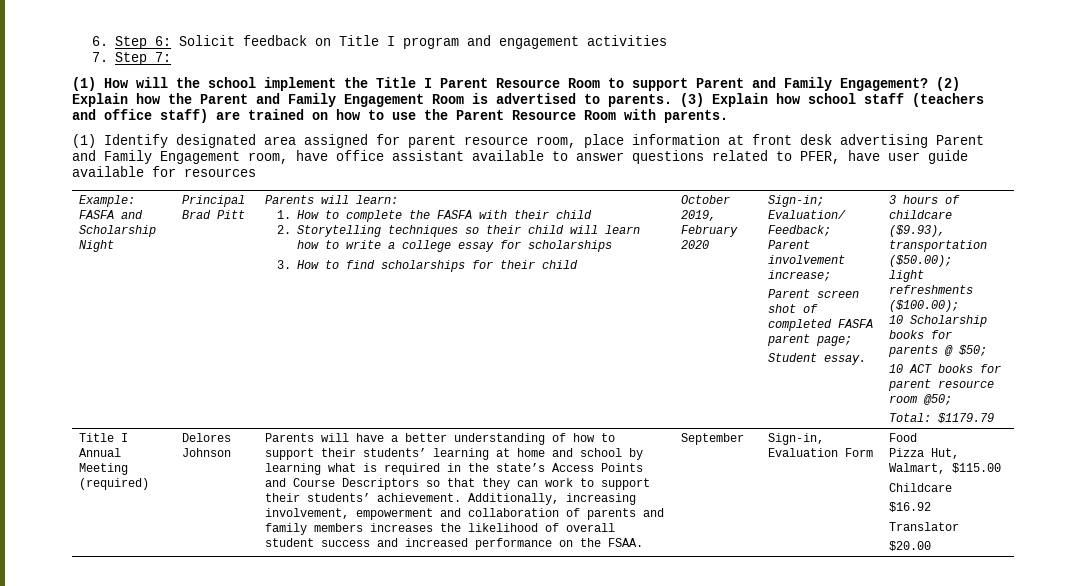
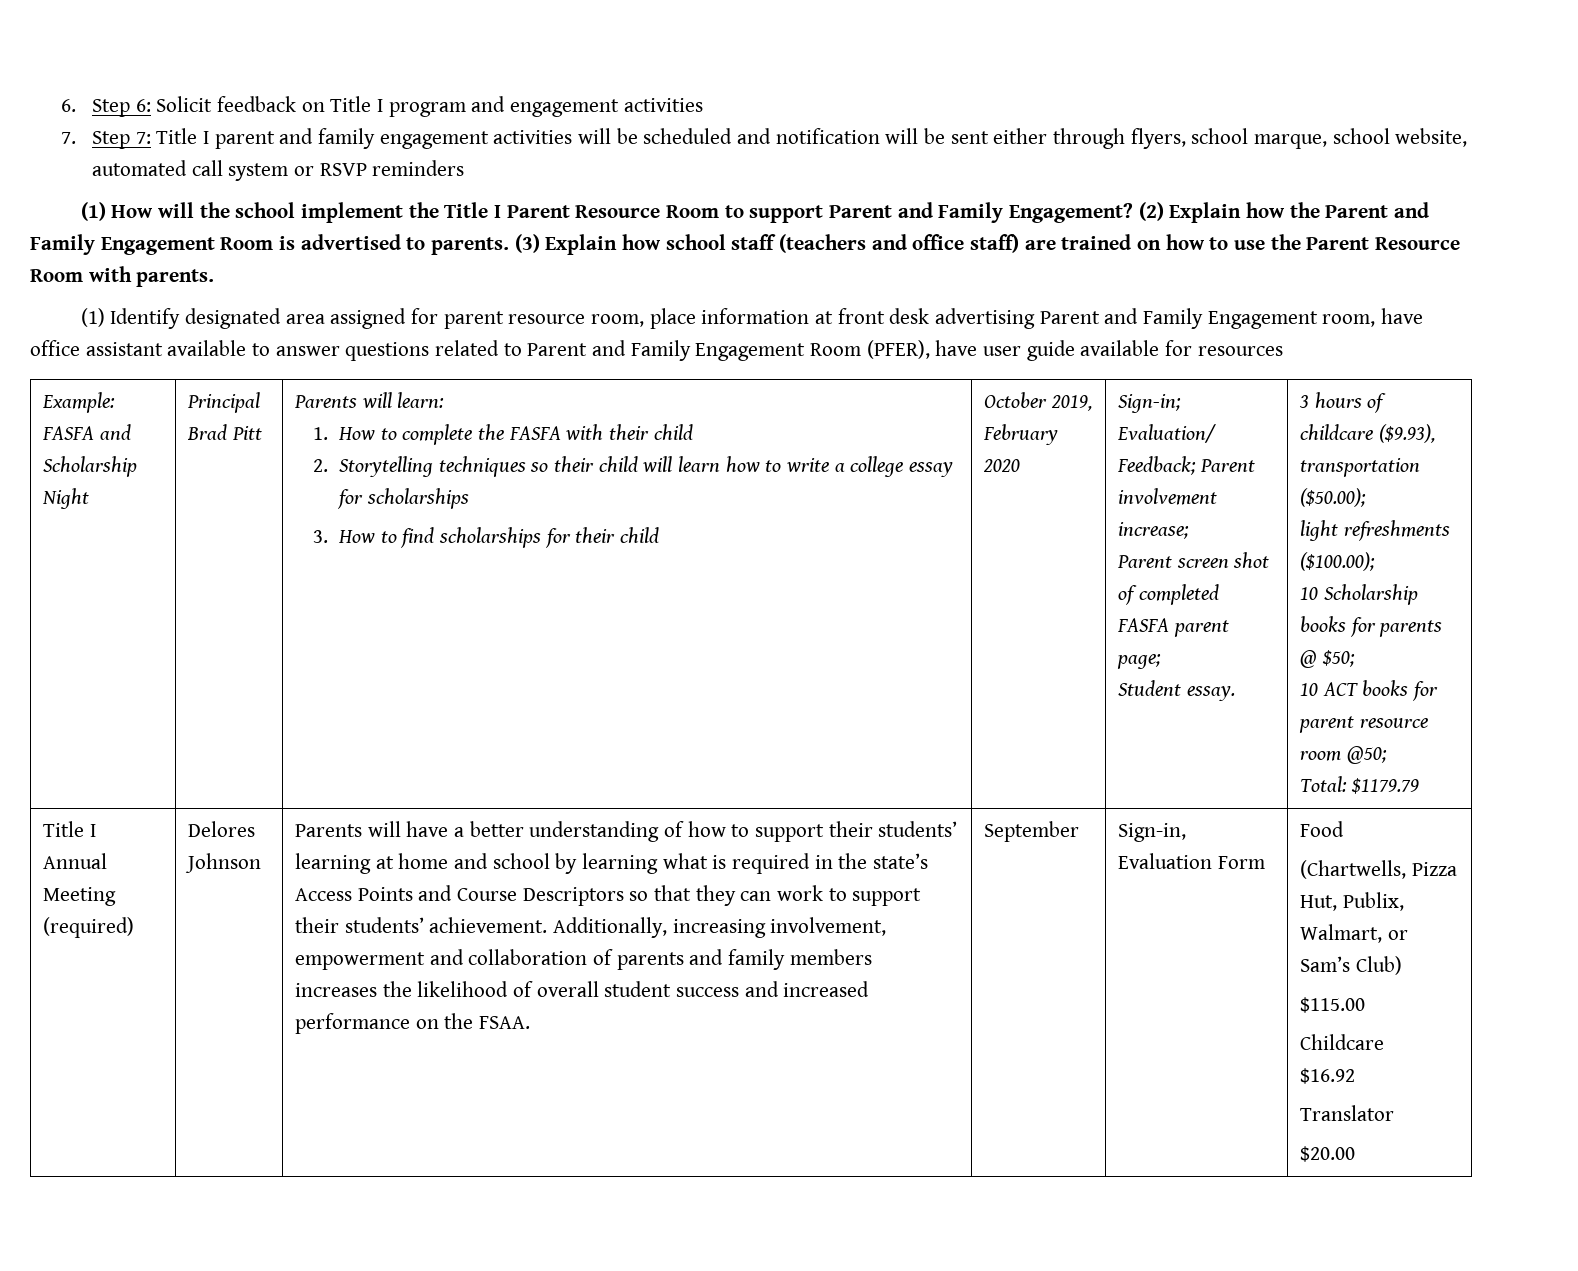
(172, 57) none -> [156,128,1468,149] [91,160,465,181] Title I parent and family engagement activities will be scheduled and notification will be sent either through flyers, school marque, school website, automated call system or RSVP reminders
[800,151,840,164] PFER, -> [527,340,930,361] Parent and Family Engagement Room (PFER),
(918, 437) none -> [1299,860,1406,879] (Chartwells,
[889,463,946,474] Walmart, -> [1342,892,1404,911] [1299,924,1408,943] [1299,956,1402,975] Publix, Walmart, or Sam’s Club) //

